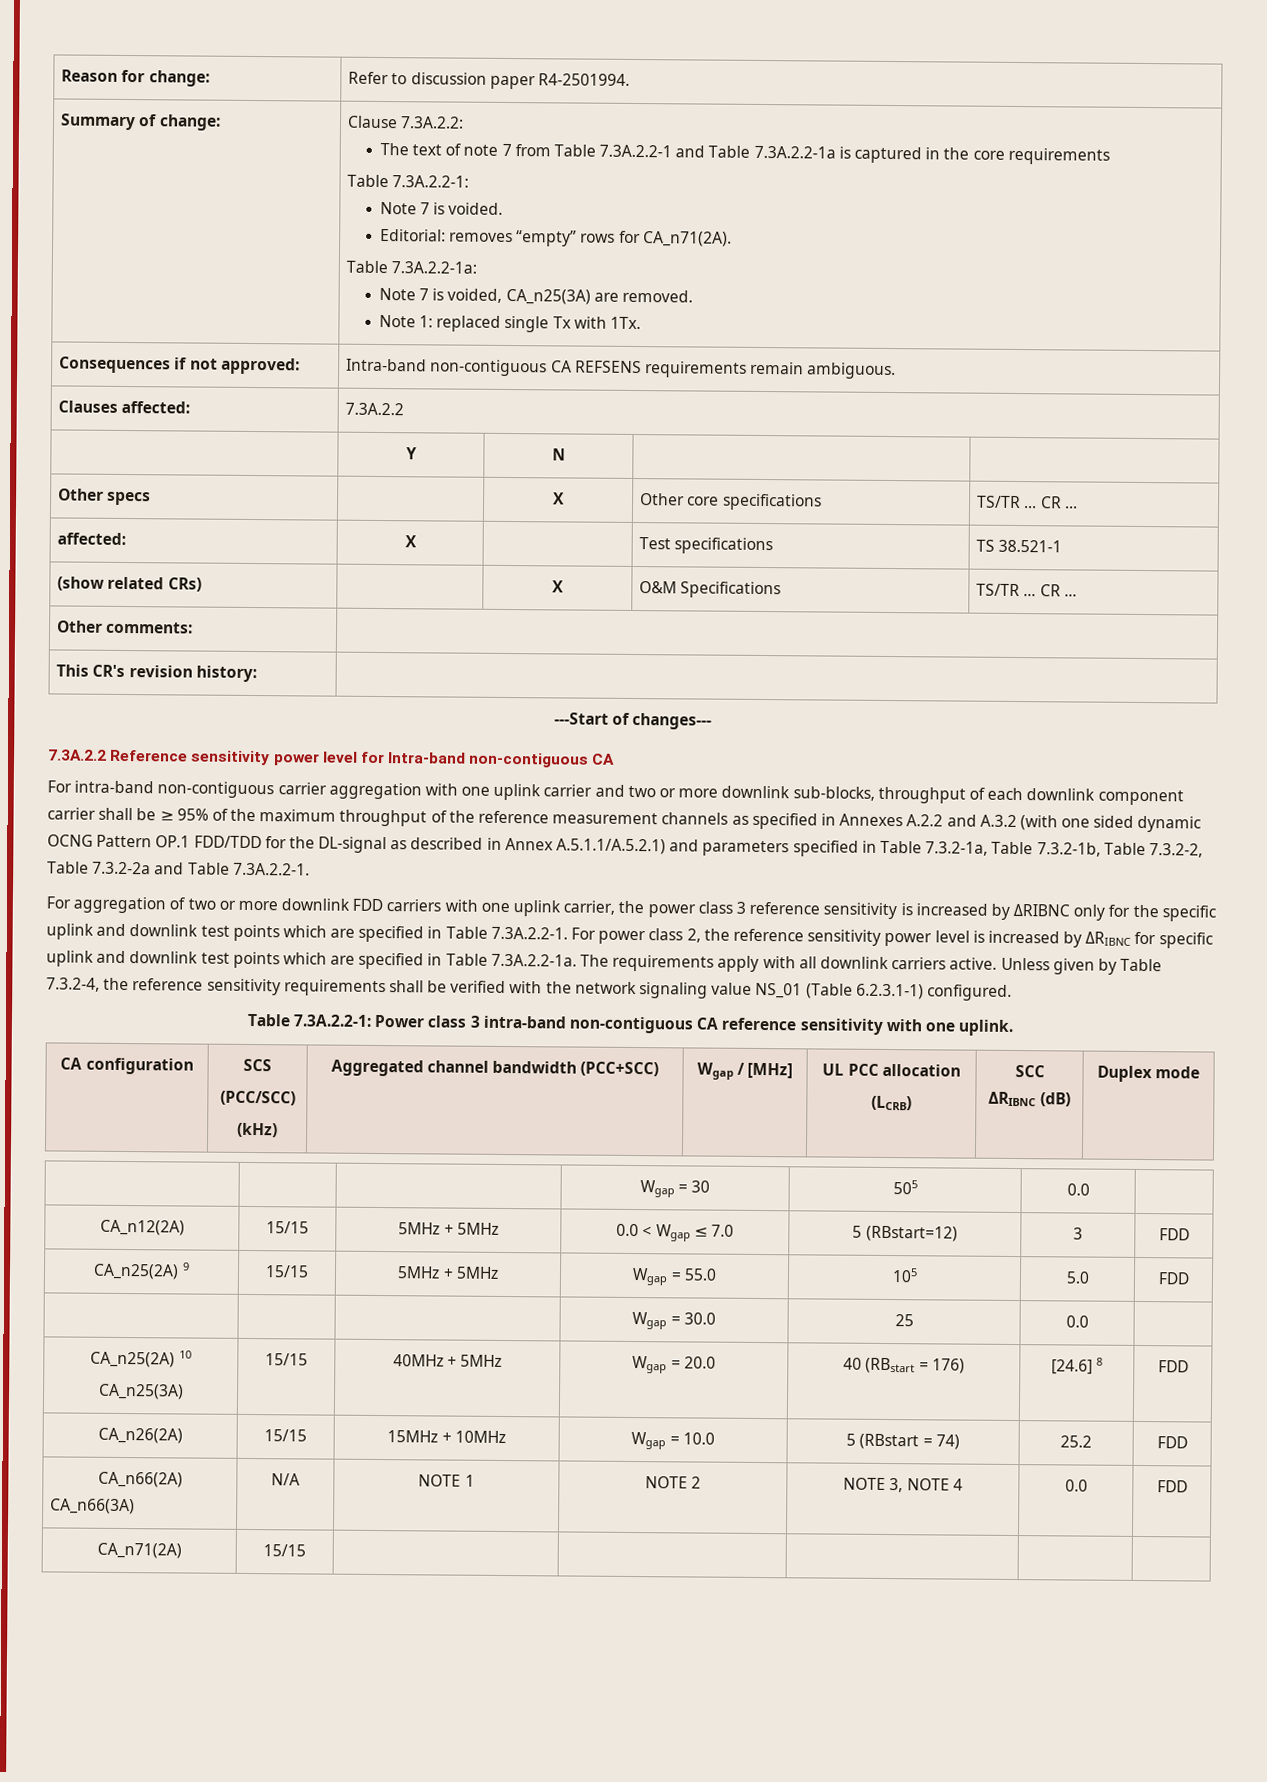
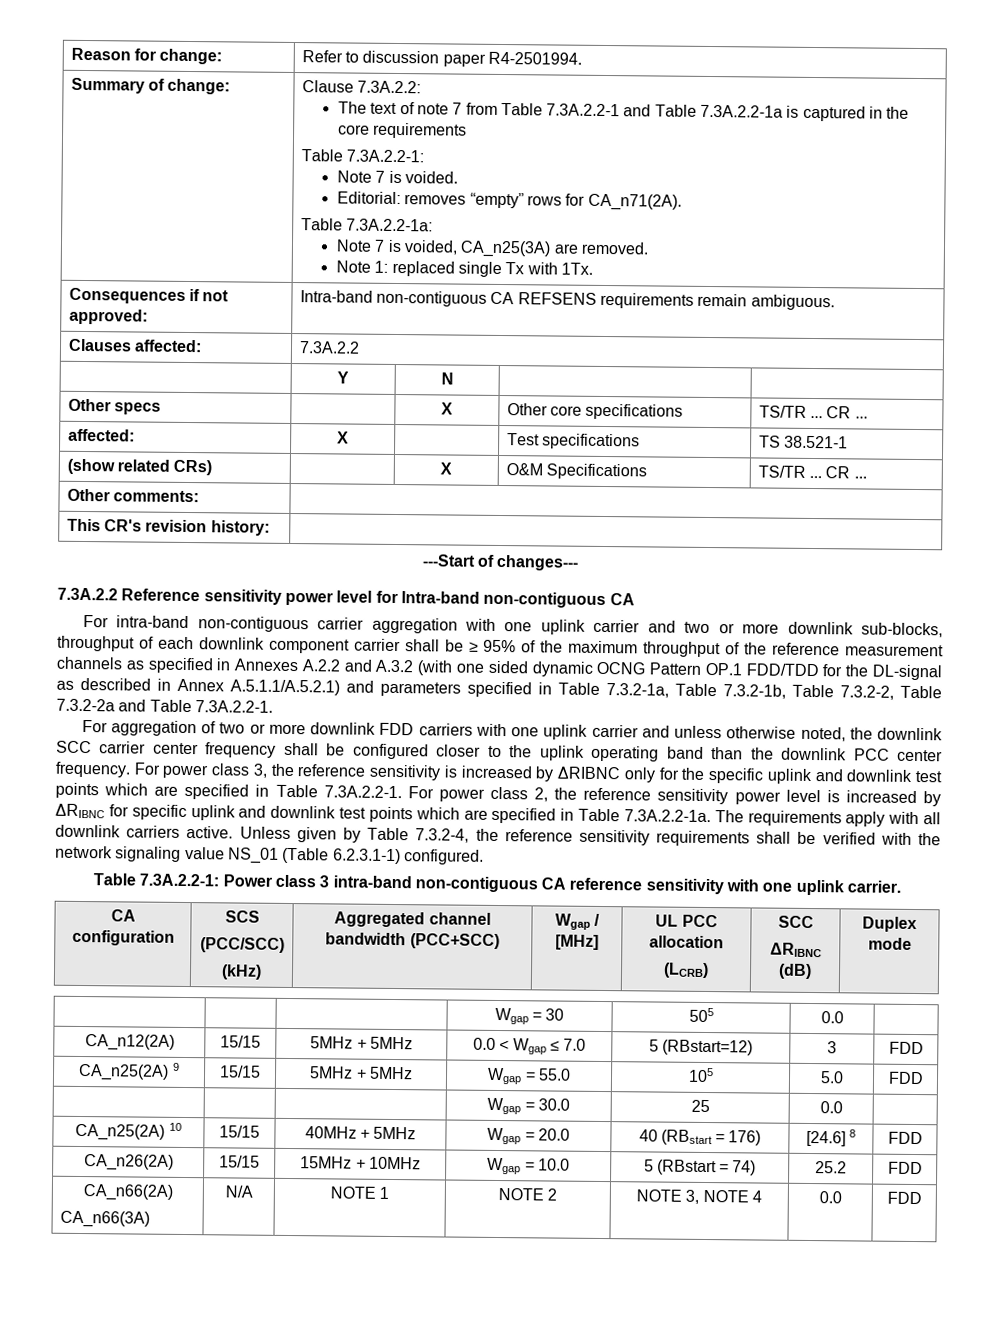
[563,900,746,918] carrier, the power class 3 -> [591,724,944,742] [56,740,944,762] [55,761,295,779] carrier and unless otherwise noted, the downlink SCC carrier center frequency shall be configured closer to the uplink operating band than the downlink PCC center frequency. For power class 3, the
[958,1019,1014,1036] uplink. -> [795,879,902,896] uplink carrier.
[97,1383,184,1400] // CA_n25(3A) -> (182, 1126) none
[96,1542,182,1559] [263,1544,306,1557] // CA_n71(2A) | 15/15 | | | | | -> (922, 1198) none

